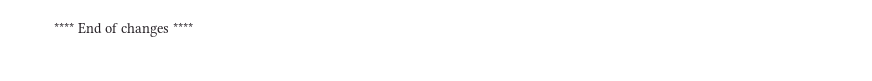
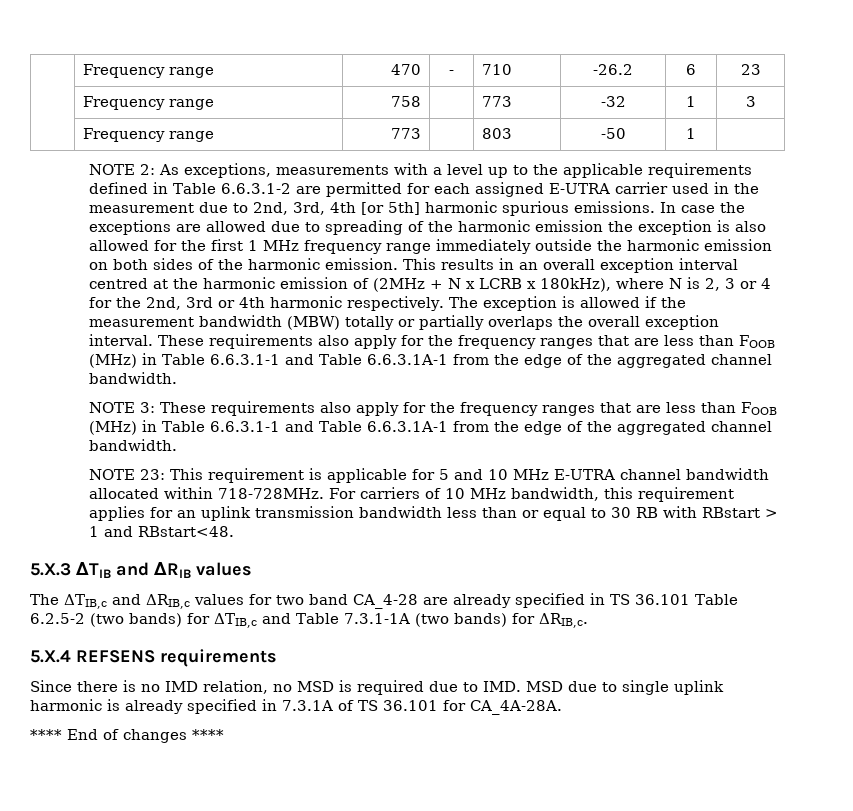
(54, 27) none -> [82,64,214,78] [391,64,422,75] [449,70,454,75] [481,64,512,75] [593,64,633,75] [686,64,696,75] [740,64,761,75] [82,96,214,110] [391,96,422,107] [481,96,512,107] [600,96,626,107] [686,96,696,107] [745,96,756,107] [82,128,214,142] [391,128,422,139] [481,128,512,139] [600,128,626,139] [686,128,696,139] [89,163,753,178] [89,182,760,197] [89,201,746,216] [89,220,767,235] [89,239,773,254] [89,258,739,273] [89,277,772,292] [89,296,687,311] [89,315,720,330] [89,334,776,349] [89,353,773,368] [89,372,178,384] [89,401,778,416] [89,420,773,435] [89,439,178,451] [89,468,770,483] [89,487,735,502] [89,506,779,521] [89,526,235,537] [30,562,252,578] [30,593,738,609] [30,613,588,628] [30,649,277,667] [30,680,724,695] [30,699,562,715] | Frequency range | 470 | - | 710 | -26.2 | 6 | 23 // | Frequency range | 758 | | 773 | -32 | 1 | 3 // | Frequency range | 773 | | 803 | -50 | 1 | // NOTE 2: As exceptions, measurements with a level up to the applicable requirements defined in Table 6.6.3.1-2 are permitted for each assigned E-UTRA carrier used in the measurement due to 2nd, 3rd, 4th [or 5th] harmonic spurious emissions. In case the exceptions are allowed due to spreading of the harmonic emission the exception is also allowed for the first 1 MHz frequency range immediately outside the harmonic emission on both sides of the harmonic emission. This results in an overall exception interval centred at the harmonic emission of (2MHz + N x LCRB x 180kHz), where N is 2, 3 or 4 for the 2nd, 3rd or 4th harmonic respectively. The exception is allowed if the measurement bandwidth (MBW) totally or partially overlaps the overall exception interval. These requirements also apply for the frequency ranges that are less than FOOB (MHz) in Table 6.6.3.1-1 and Table 6.6.3.1A-1 from the edge of the aggregated channel bandwidth. // NOTE 3: These requirements also apply for the frequency ranges that are less than FOOB (MHz) in Table 6.6.3.1-1 and Table 6.6.3.1A-1 from the edge of the aggregated channel bandwidth. // NOTE 23: This requirement is applicable for 5 and 10 MHz E-UTRA channel bandwidth allocated within 718-728MHz. For carriers of 10 MHz bandwidth, this requirement applies for an uplink transmission bandwidth less than or equal to 30 RB with RBstart > 1 and RBstart<48. // 5.X.3 ∆TIB and ∆RIB values // The ΔTIB,c and ΔRIB,c values for two band CA_4-28 are already specified in TS 36.101 Table 6.2.5-2 (two bands) for ΔTIB,c and Table 7.3.1-1A (two bands) for ΔRIB,c. // 5.X.4 REFSENS requirements // Since there is no IMD relation, no MSD is required due to IMD. MSD due to single uplink harmonic is already specified in 7.3.1A of TS 36.101 for CA_4A-28A. //

